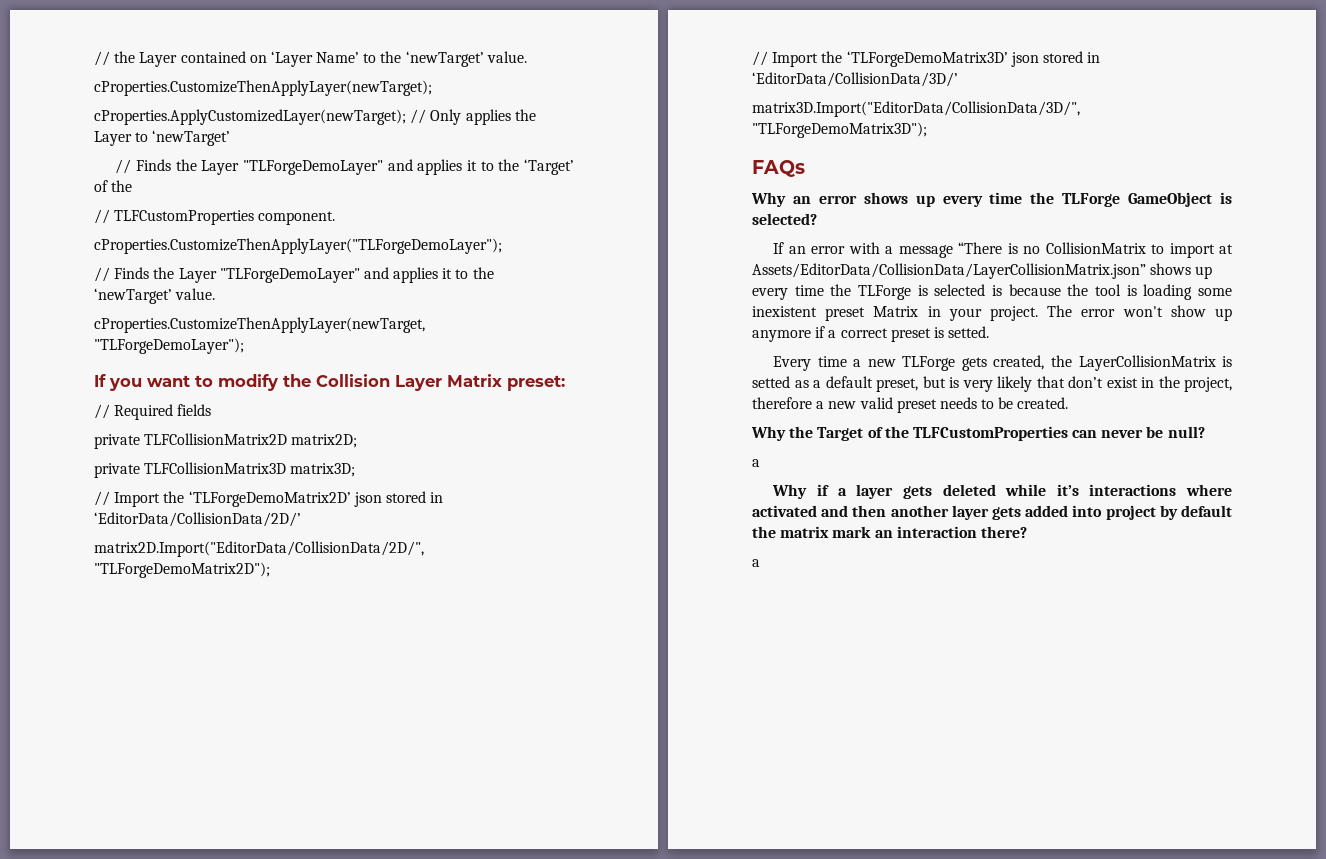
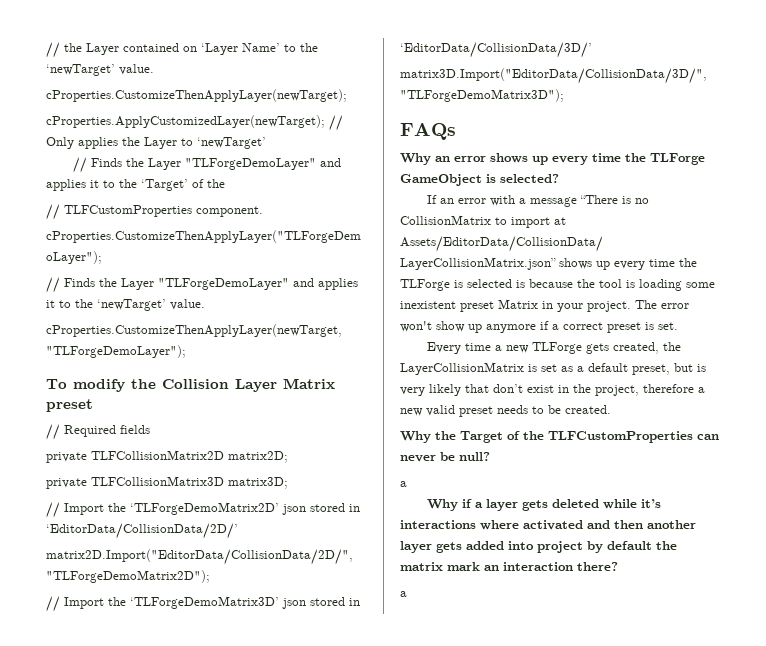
[94,374,213,391] If you want to -> [46,379,67,389] To
[507,375,565,391] preset: -> [46,399,93,412] preset
[948,326,990,338] setted. -> [658,322,678,330] set.
[752,376,790,388] setted -> [541,364,557,372] set

